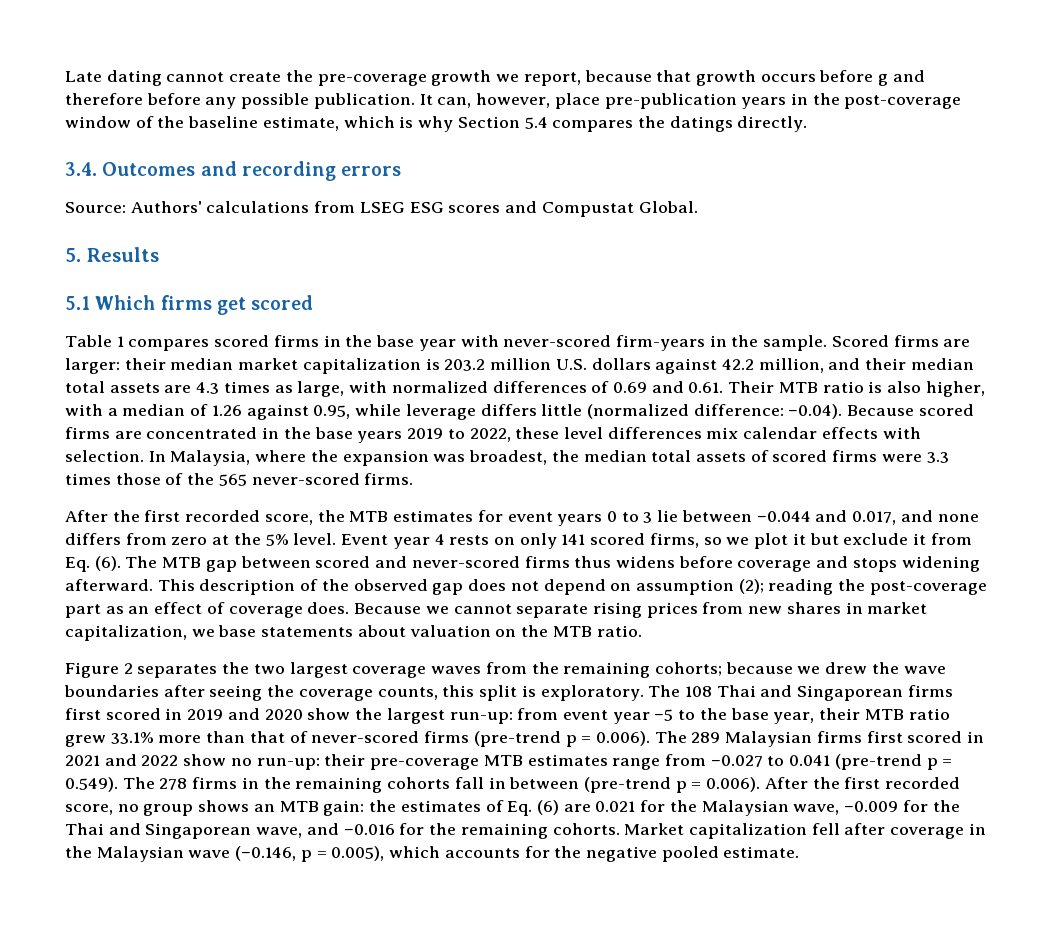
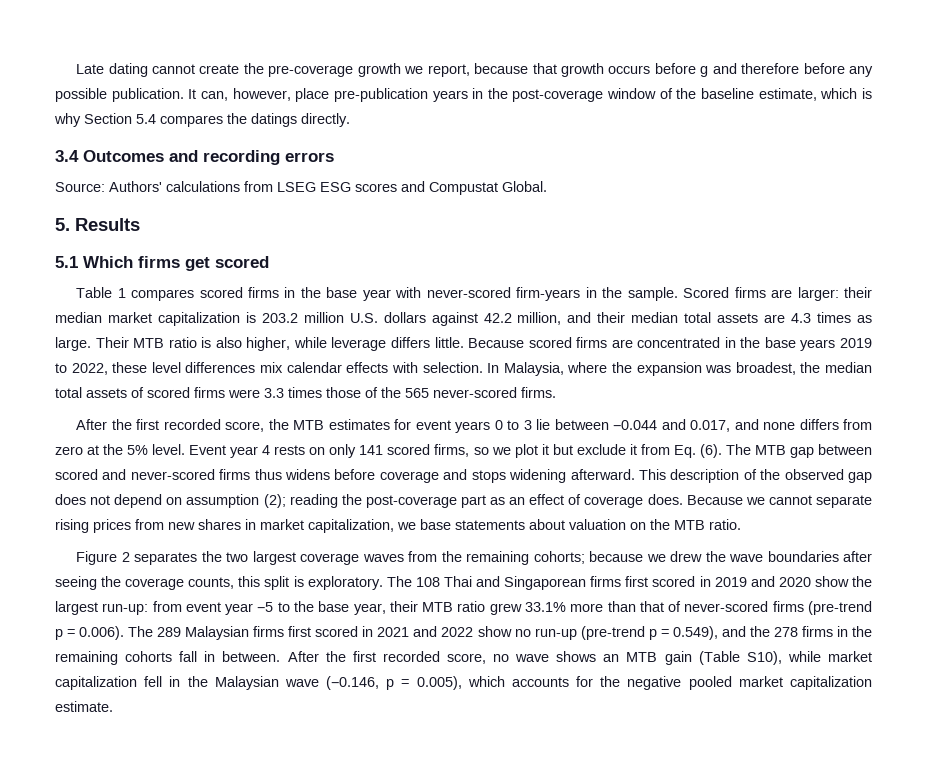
[65,162,97,176] 3.4. -> [55,150,79,162] 3.4
[297,381,724,397] large, with normalized differences of 0.69 and 0.61. -> [55,337,91,351] large.
[65,404,843,420] with a median of 1.26 against 0.95, while leverage differs little (normalized difference: −0.04). -> [293,337,464,351] while leverage differs little.
[256,754,953,770] [65,777,155,792] run-up: their pre-coverage MTB estimates range from −0.027 to 0.041 (pre-trend p = 0.549). The -> [534,626,770,640] run-up (pre-trend p = 0.549), and the
[509,777,761,793] between (pre-trend p = 0.006). -> [222,651,281,662] between.
[143,804,194,816] group -> [515,654,550,662] wave
[323,800,960,816] [65,823,965,839] gain: the estimates of Eq. (6) are 0.021 for the Malaysian wave, −0.009 for the Thai and Singaporean wave, and −0.016 for the remaining cohorts. Market capitalization fell after coverage -> [664,651,872,665] [55,676,163,690] gain (Table S10), while market capitalization fell
(719, 854) none -> [738,676,872,690] market capitalization

